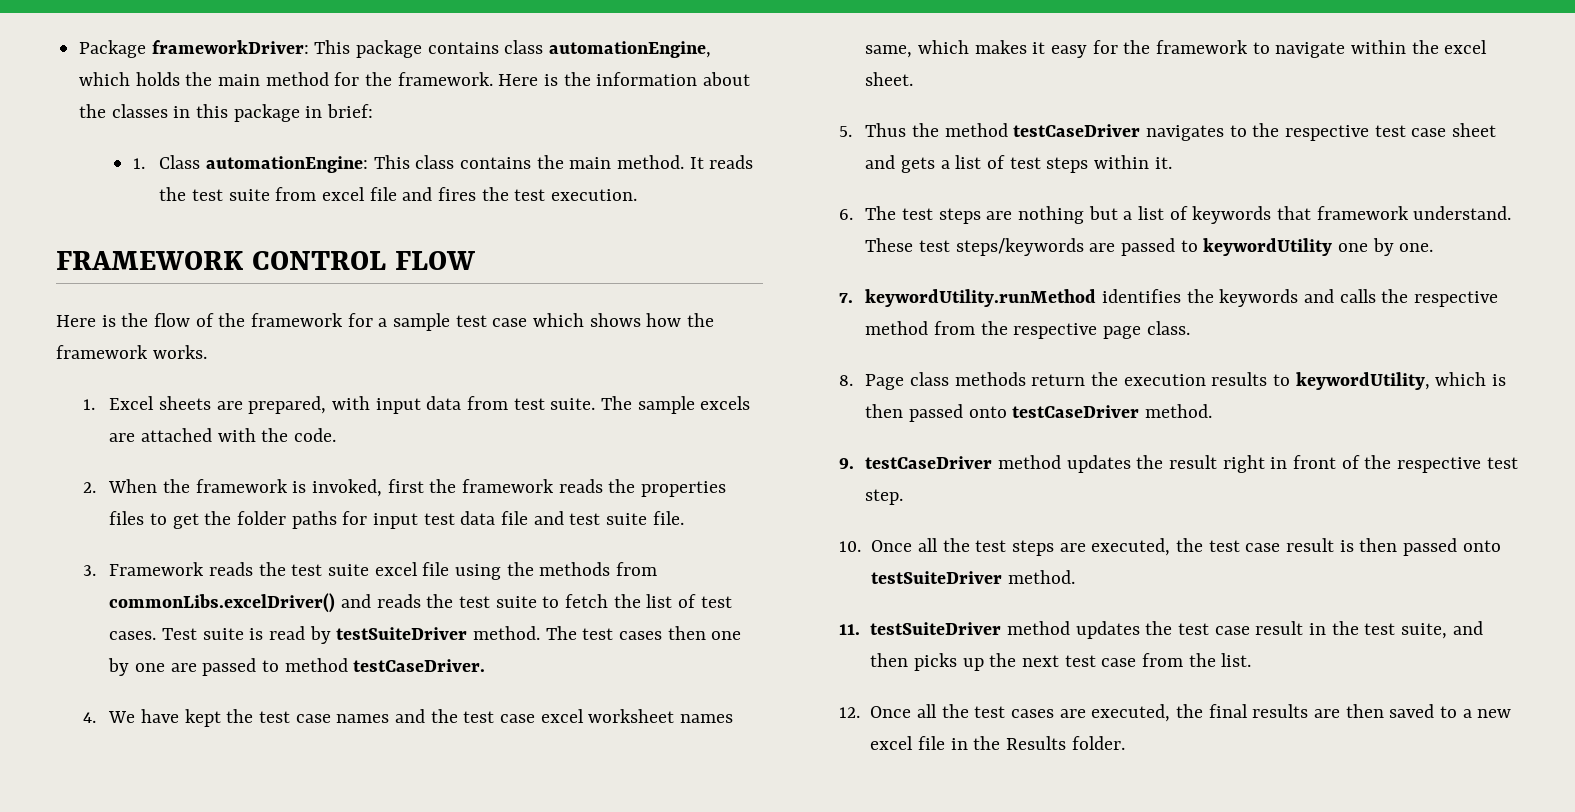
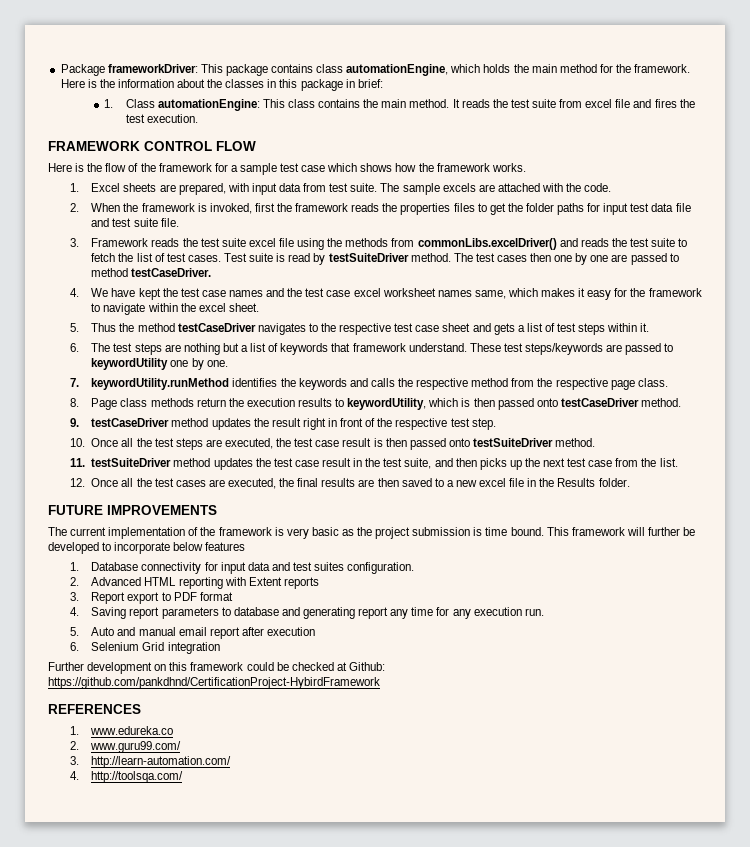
(1125, 743) none -> [48,505,217,515] [48,527,696,539] [48,542,246,554] [69,562,415,574] [69,577,319,589] [69,592,233,604] [69,607,544,619] [69,627,316,639] [69,642,220,654] [48,662,385,674] [48,677,380,689] [48,704,141,714] [69,726,174,735] [69,741,182,753] [69,756,232,768] [69,771,184,783] // FUTURE IMPROVEMENTS // The current implementation of the framework is very basic as the project submission is time bound. This framework will further be developed to incorporate below features // 1. Database connectivity for input data and test suites configuration. // 2. Advanced HTML reporting with Extent reports // 3. Report export to PDF format // 4. Saving report parameters to database and generating report any time for any execution run. // 5. Auto and manual email report after execution // 6. Selenium Grid integration // Further development on this framework could be checked at Github: https://github.com/pankdhnd/CertificationProject-HybirdFramework // REFERENCES // 1. www.edureka.co // 2. www.guru99.com/ // 3. http://learn-automation.com/ // 4. http://toolsqa.com/

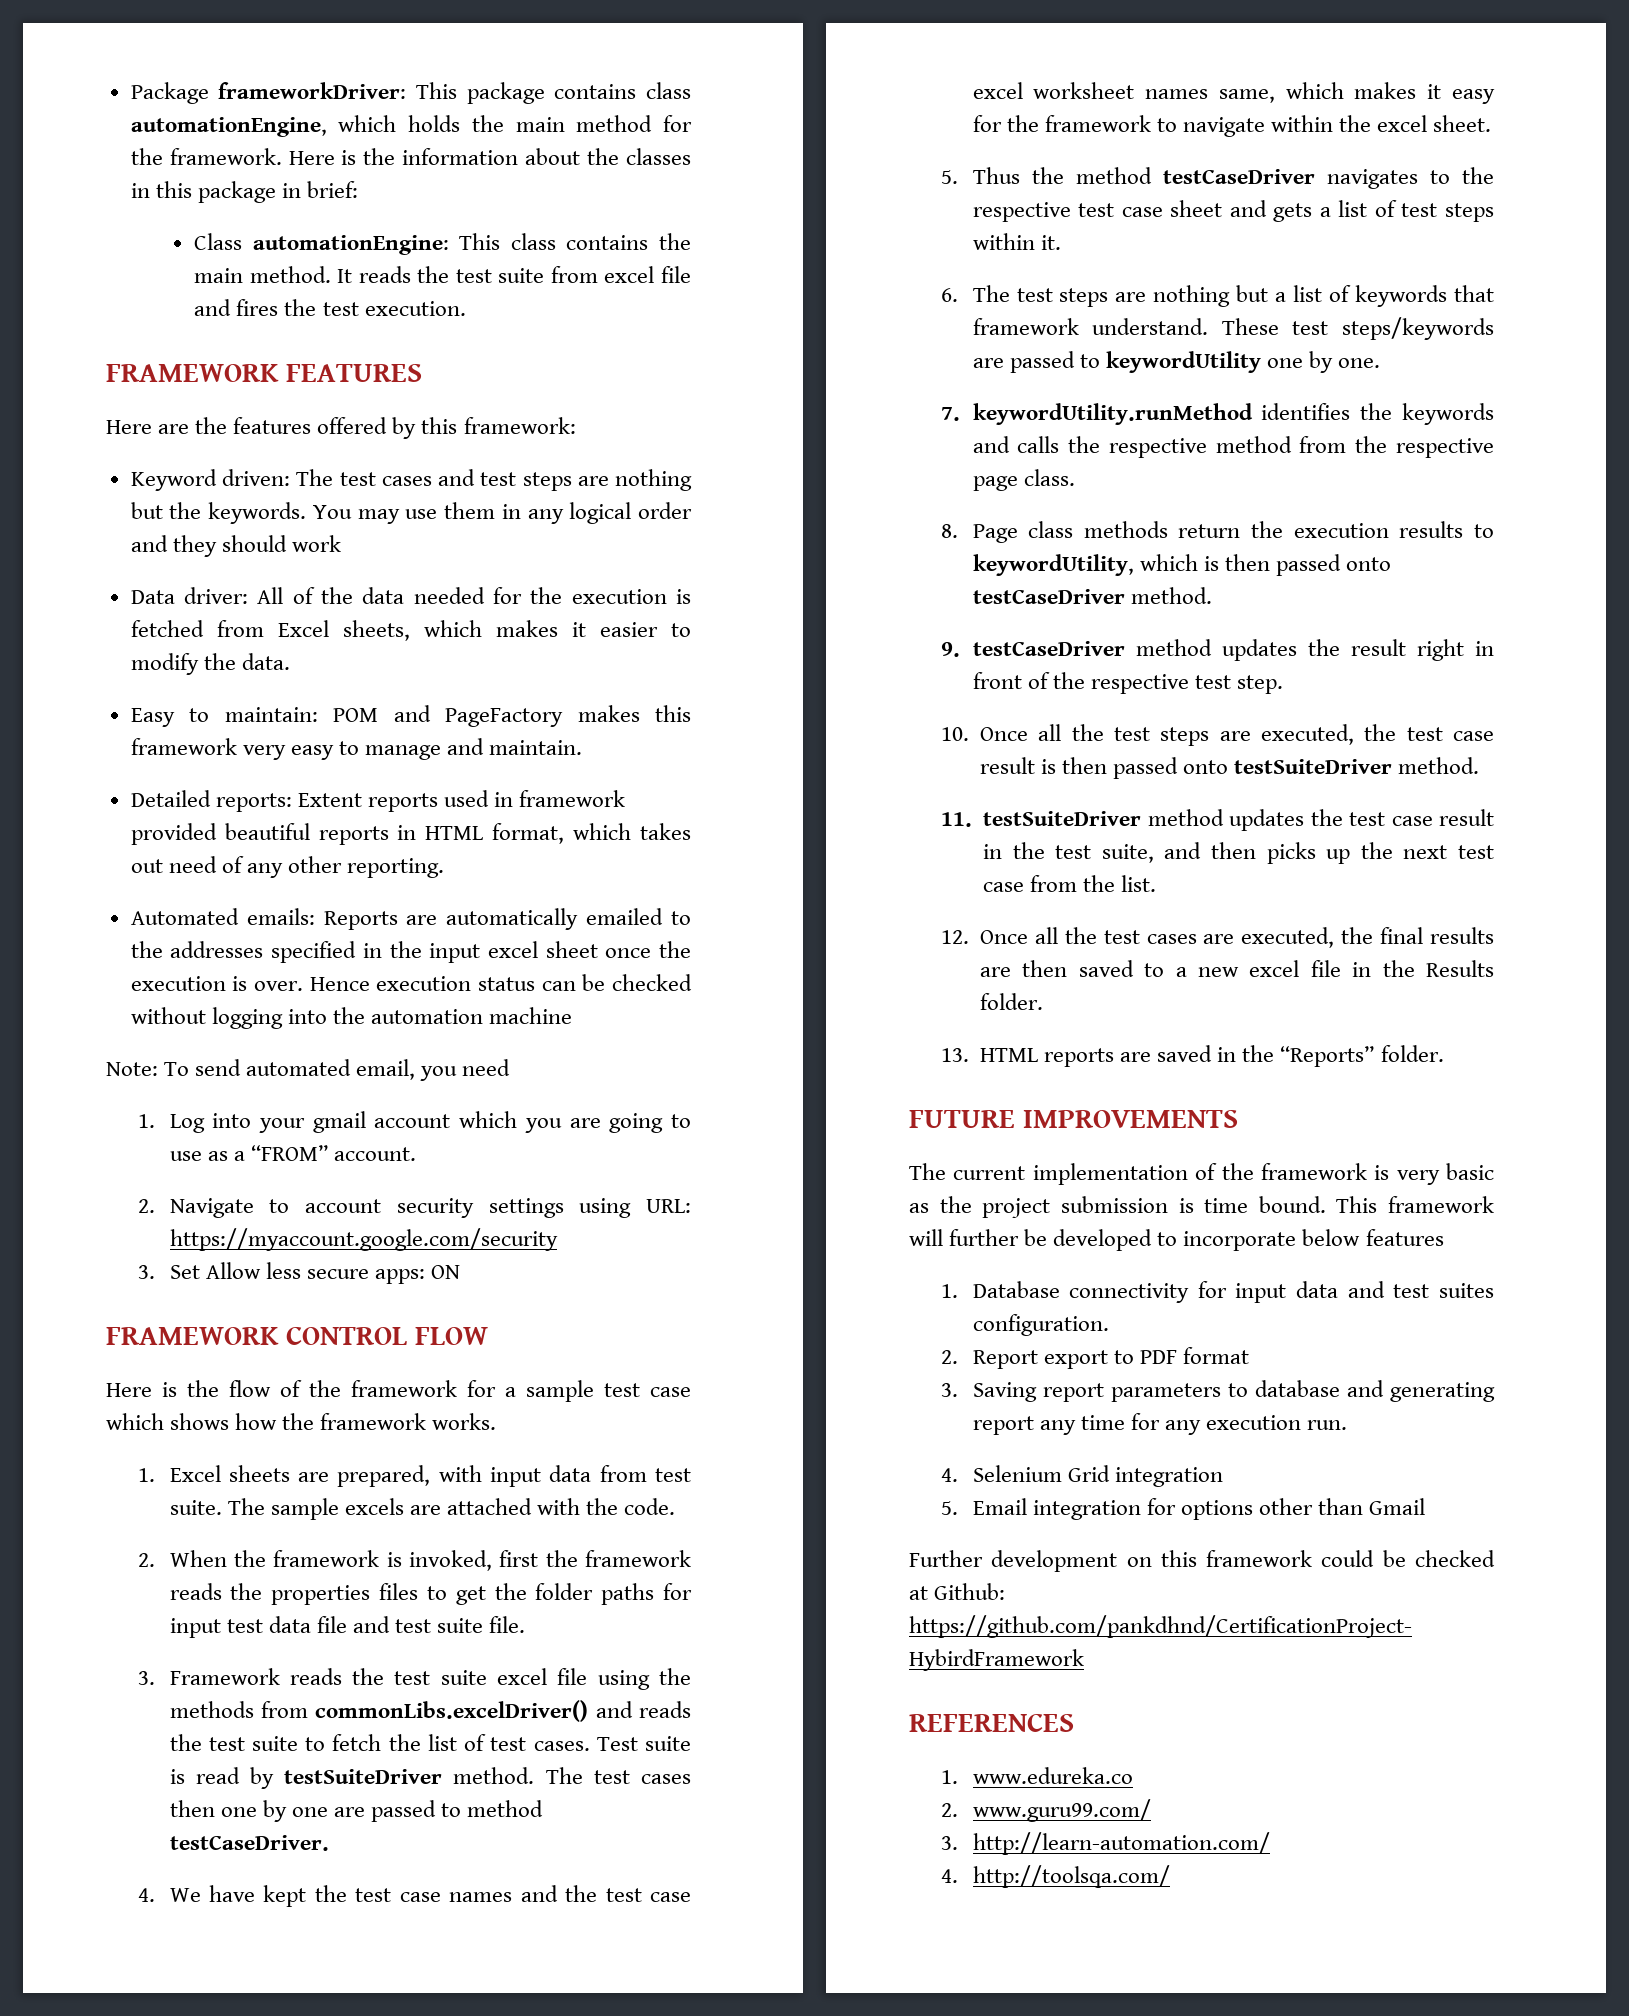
[104,99,114,108] 1. -> (359, 189) none
(198, 118) none -> [106,364,422,382] [106,417,576,439] [130,469,692,491] [130,502,693,524] [130,535,341,557] [130,587,691,604] [130,620,691,641] [130,653,290,675] [130,705,691,727] [130,738,583,760] [130,790,626,812] [130,823,691,845] [130,856,445,878] [130,908,691,930] [130,941,692,963] [130,974,692,991] [130,1007,573,1029] [106,1059,511,1081] [137,1111,691,1133] [169,1145,416,1161] [137,1198,692,1218] [169,1228,558,1251] [137,1262,460,1284] // FRAMEWORK FEATURES // Here are the features offered by this framework: // Keyword driven: The test cases and test steps are nothing but the keywords. You may use them in any logical order and they should work // Data driver: All of the data needed for the execution is fetched from Excel sheets, which makes it easier to modify the data. // Easy to maintain: POM and PageFactory makes this framework very easy to manage and maintain. // Detailed reports: Extent reports used in framework provided beautiful reports in HTML format, which takes out need of any other reporting. // Automated emails: Reports are automatically emailed to the addresses specified in the input excel sheet once the execution is over. Hence execution status can be checked without logging into the automation machine // Note: To send automated email, you need // 1. Log into your gmail account which you are going to use as a “FROM” account. // 2. Navigate to account security settings using URL: https://myaccount.google.com/security // 3. Set Allow less secure apps: ON
(630, 482) none -> [940,1045,1444,1067] // 13. HTML reports are saved in the “Reports” folder.
[91,577,319,589] [69,592,79,601] Advanced HTML reporting with Extent reports // 3. -> (958, 1357) none
[69,607,79,616] 4. -> [940,1383,958,1397] 3.
[69,627,316,639] [69,642,220,654] 5. Auto and manual email report after execution // 6. Selenium Grid integration -> [940,1465,1223,1487] [940,1498,1425,1520] 4. Selenium Grid integration // 5. Email integration for options other than Gmail

